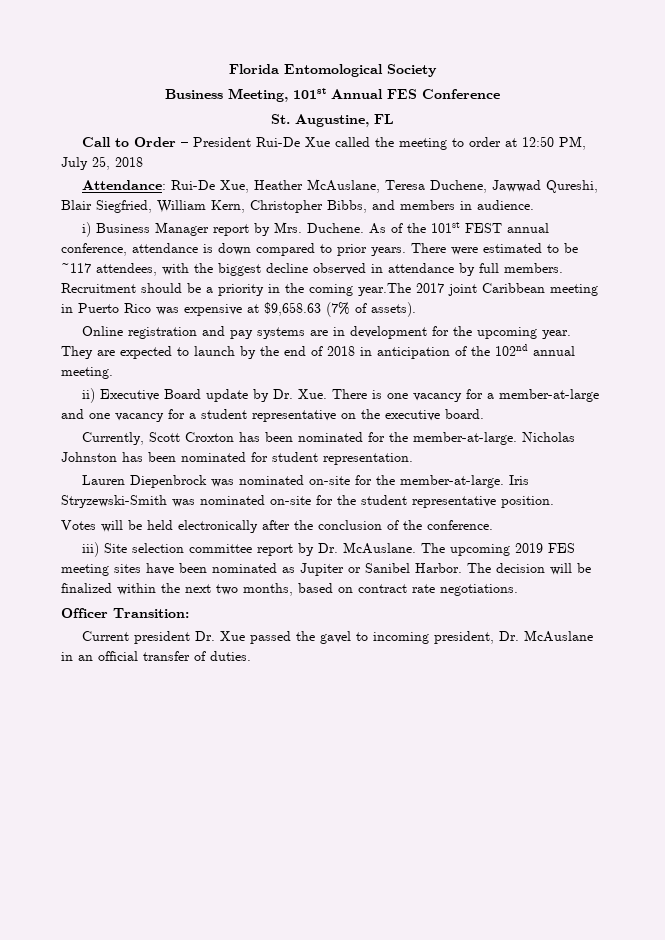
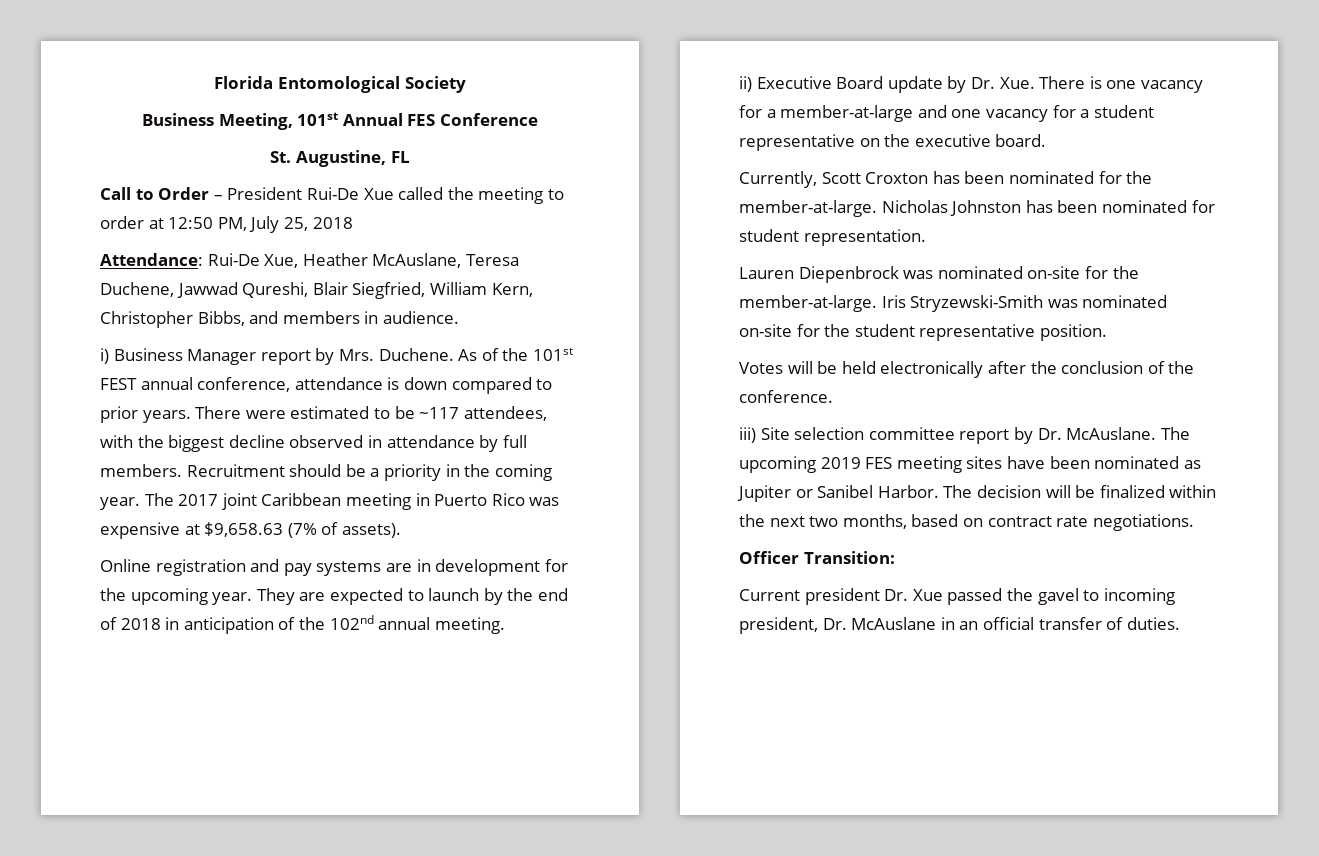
[358,283,411,296] year.The -> [100,493,174,510] year. The

